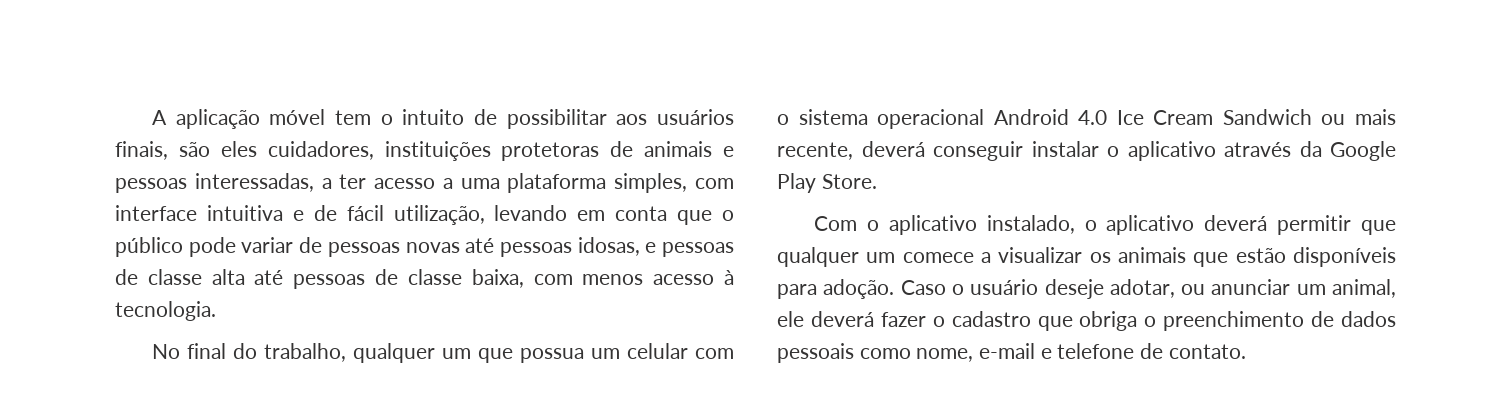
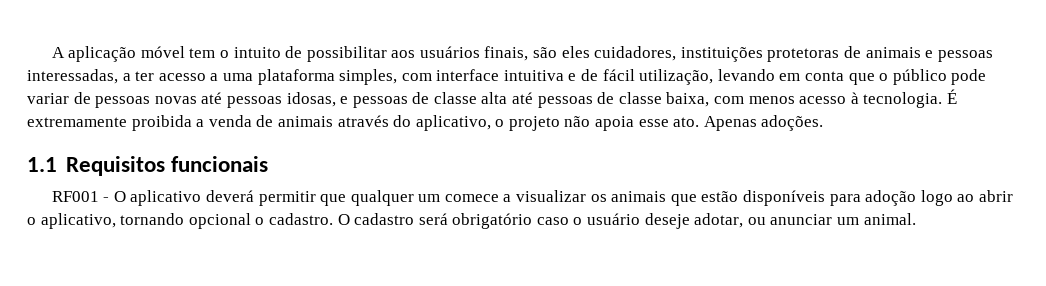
[152,343,734,363] [777,109,1396,129] [777,141,1396,161] [777,173,877,193] [814,215,1097,235] // No final do trabalho, qualquer um que possua um celular com o sistema operacional Android 4.0 Ice Cream Sandwich ou mais recente, deverá conseguir instalar o aplicativo através da Google Play Store. // Com o aplicativo instalado, o -> [946,89,957,104] [27,115,824,131] [27,156,268,176] [51,191,126,202] É extremamente proibida a venda de animais através do aplicativo, o projeto não apoia esse ato. Apenas adoções. // 1.1 Requisitos funcionais // RF001 - O
[823,279,946,299] adoção. Caso -> [865,190,1013,206] [27,213,569,229] adoção logo ao abrir o aplicativo, tornando opcional o cadastro. O cadastro será obrigatório caso
[1332,279,1396,298] [777,311,1396,331] [777,343,1246,363] animal, ele deverá fazer o cadastro que obriga o preenchimento de dados pessoais como nome, e-mail e telefone de contato. -> [863,213,916,225] animal.

